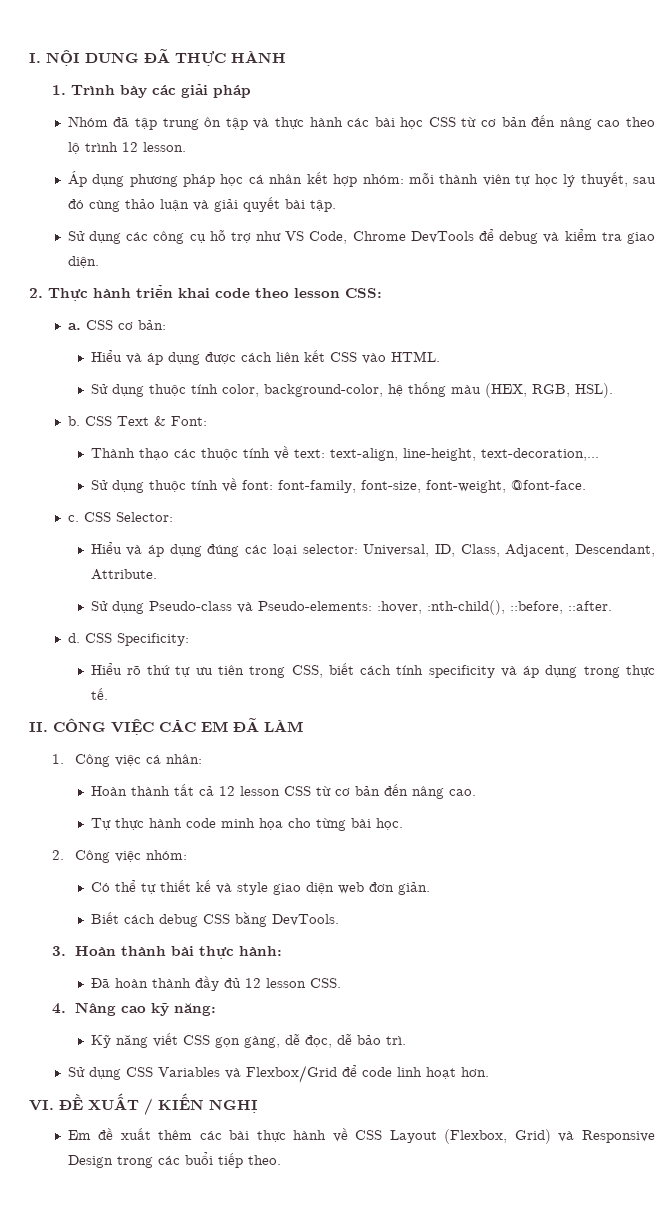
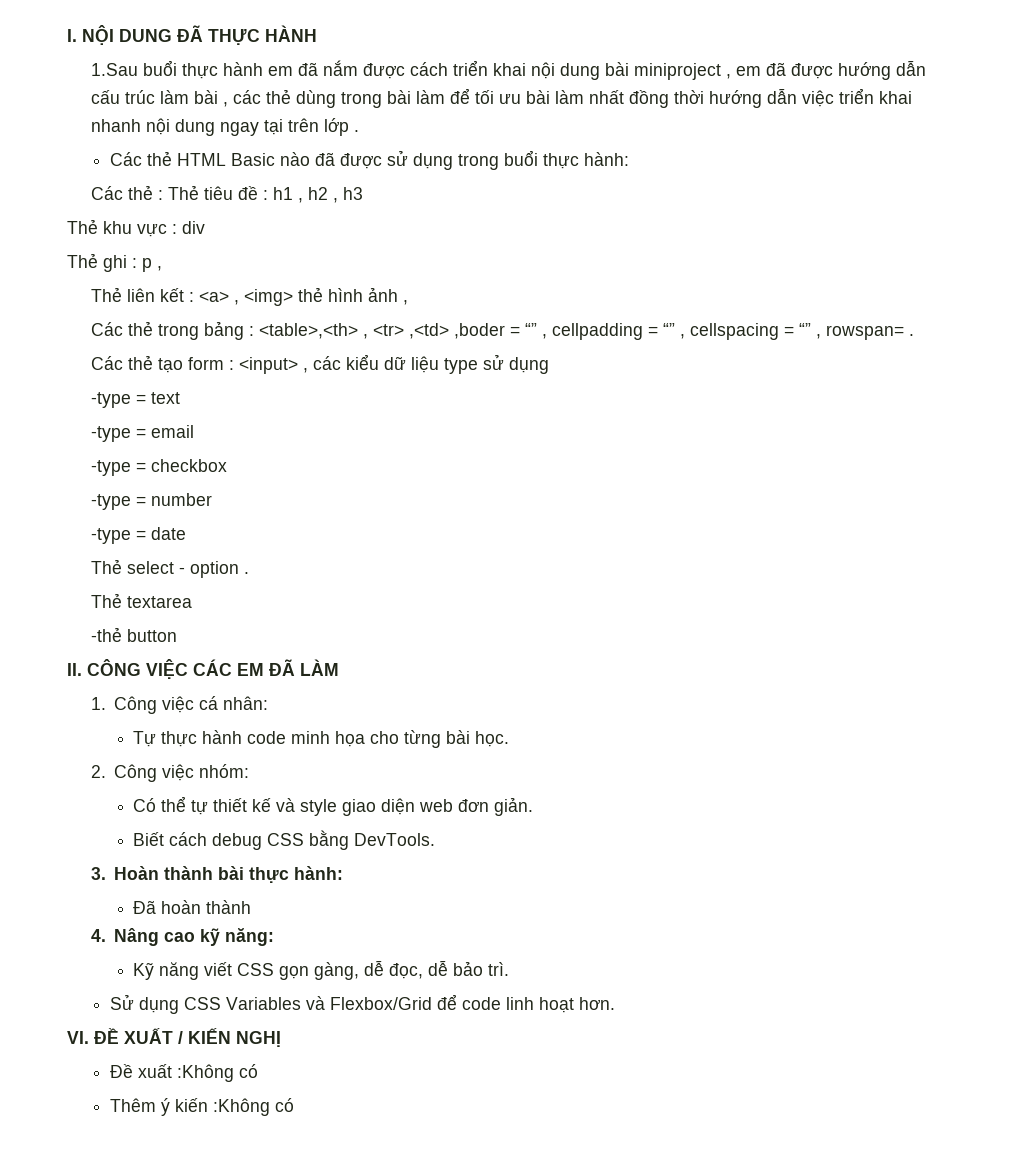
[51,84,251,98] [67,115,655,130] [67,142,186,154] [67,171,657,187] [67,197,336,212] [67,229,655,244] [67,256,99,268] [29,285,382,301] [67,320,166,330] [90,350,440,365] [90,382,613,398] [67,416,207,426] [90,446,599,461] [90,478,586,493] [67,512,173,522] [90,542,656,557] [90,569,157,580] [90,600,612,615] [67,633,189,646] [90,663,655,678] [90,688,108,700] 1. Trình bày các giải pháp // Nhóm đã tập trung ôn tập và thực hành các bài học CSS từ cơ bản đến nâng cao theo lộ trình 12 lesson. // Áp dụng phương pháp học cá nhân kết hợp nhóm: mỗi thành viên tự học lý thuyết, sau đó cùng thảo luận và giải quyết bài tập. // Sử dụng các công cụ hỗ trợ như VS Code, Chrome DevTools để debug và kiểm tra giao diện. // 2. Thực hành triển khai code theo lesson CSS: // a. CSS cơ bản: // Hiểu và áp dụng được cách liên kết CSS vào HTML. // Sử dụng thuộc tính color, background-color, hệ thống màu (HEX, RGB, HSL). // b. CSS Text & Font: // Thành thạo các thuộc tính về text: text-align, line-height, text-decoration,... // Sử dụng thuộc tính về font: font-family, font-size, font-weight, @font-face. // c. CSS Selector: // Hiểu và áp dụng đúng các loại selector: Universal, ID, Class, Adjacent, Descendant, Attribute. // Sử dụng Pseudo-class và Pseudo-elements: :hover, :nth-child(), ::before, ::after. // d. CSS Specificity: // Hiểu rõ thứ tự ưu tiên trong CSS, biết cách tính specificity và áp dụng trong thực tế. -> [90,60,926,80] [90,88,912,108] [90,118,359,136] [109,150,629,170] [90,185,363,203] [67,219,205,237] [67,253,162,272] [90,287,408,306] [90,321,914,340] [90,354,549,374] [90,392,180,408] [90,425,194,442] [90,459,227,476] [90,493,212,510] [90,527,186,544] [90,559,249,578] [90,593,192,608] [90,627,177,642] 1.Sau buổi thực hành em đã nắm được cách triển khai nội dung bài miniproject , em đã được hướng dẫn cấu trúc làm bài , các thẻ dùng trong bài làm để tối ưu bài làm nhất đồng thời hướng dẫn việc triển khai nhanh nội dung ngay tại trên lớp . // Các thẻ HTML Basic nào đã được sử dụng trong buổi thực hành: // Các thẻ : Thẻ tiêu đề : h1 , h2 , h3 // Thẻ khu vực : div // Thẻ ghi : p , // Thẻ liên kết : <a> , <img> thẻ hình ảnh , // Các thẻ trong bảng : <table>,<th> , <tr> ,<td> ,boder = “” , cellpadding = “” , cellspacing = “” , rowspan= . // Các thẻ tạo form : <input> , các kiểu dữ liệu type sử dụng // -type = text // -type = email // -type = checkbox // -type = number // -type = date // Thẻ select - option . // Thẻ textarea // -thẻ button
[90,784,476,799] // Hoàn thành tất cả 12 lesson CSS từ cơ bản đến nâng cao. -> (269, 703) none
[194,976,341,991] đầy đủ 12 lesson CSS. -> (252, 907) none
[67,1128,655,1144] [67,1152,281,1168] Em đề xuất thêm các bài thực hành về CSS Layout (Flexbox, Grid) và Responsive Design trong các buổi tiếp theo. -> [109,1064,258,1082] [109,1098,294,1116] Đề xuất :Không có // Thêm ý kiến :Không có

